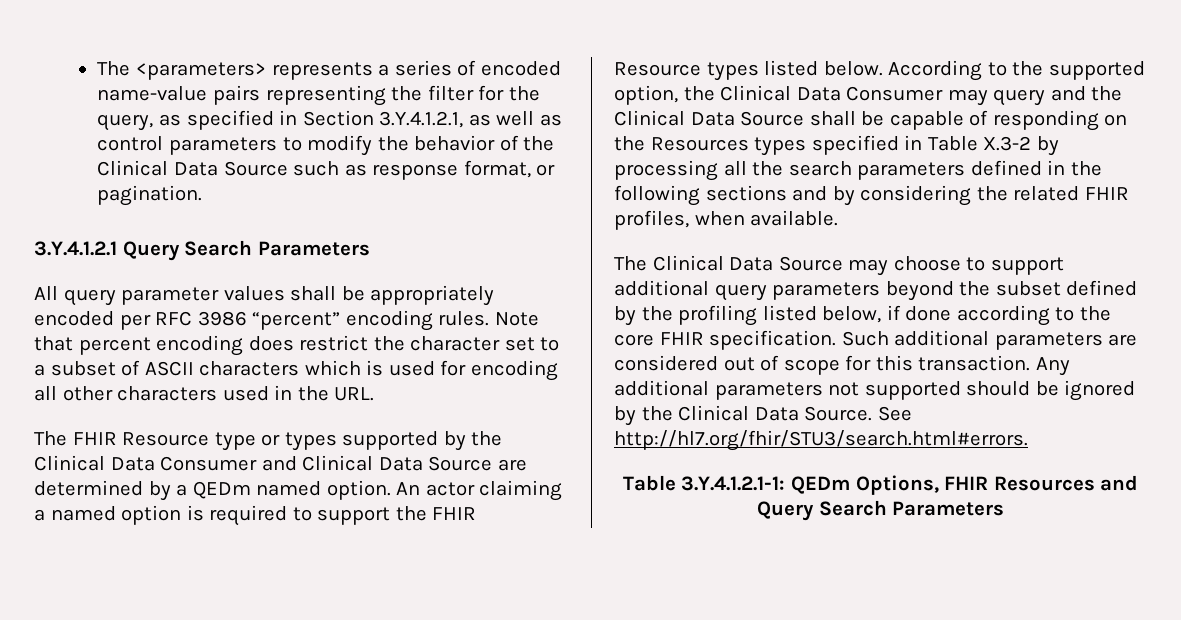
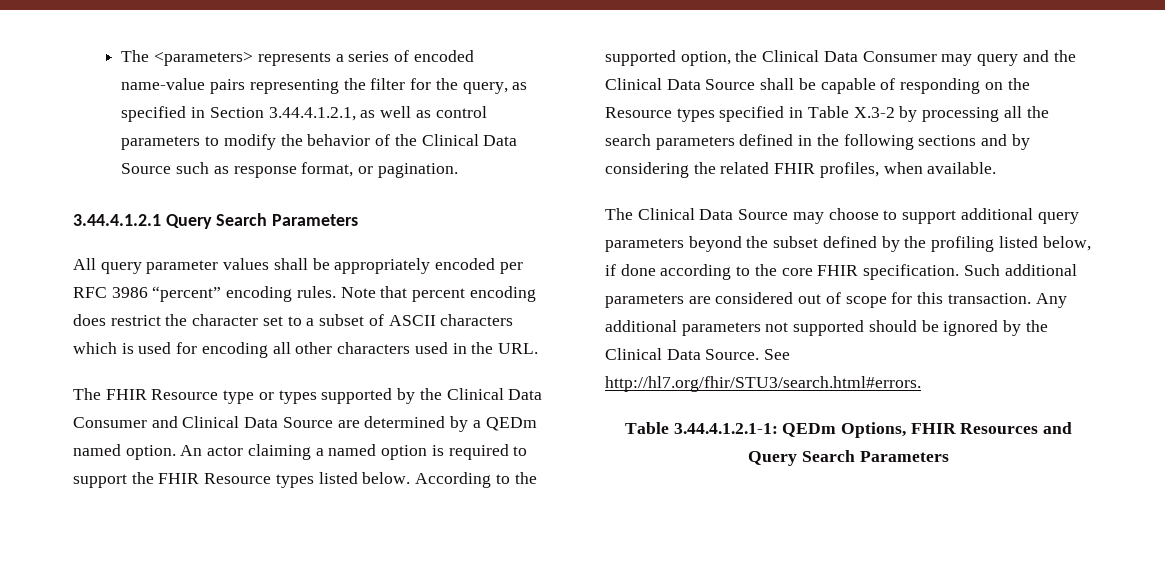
[379,111,464,128] 3.Y.4.1.2.1, -> [268,107,356,121] 3.44.4.1.2.1,
[34,241,117,256] 3.Y.4.1.2.1 -> [73,214,161,226] 3.44.4.1.2.1
[650,137,749,151] Resources -> [605,107,672,118] Resource
[681,476,786,491] 3.Y.4.1.2.1-1: -> [673,423,778,434] 3.44.4.1.2.1-1:

